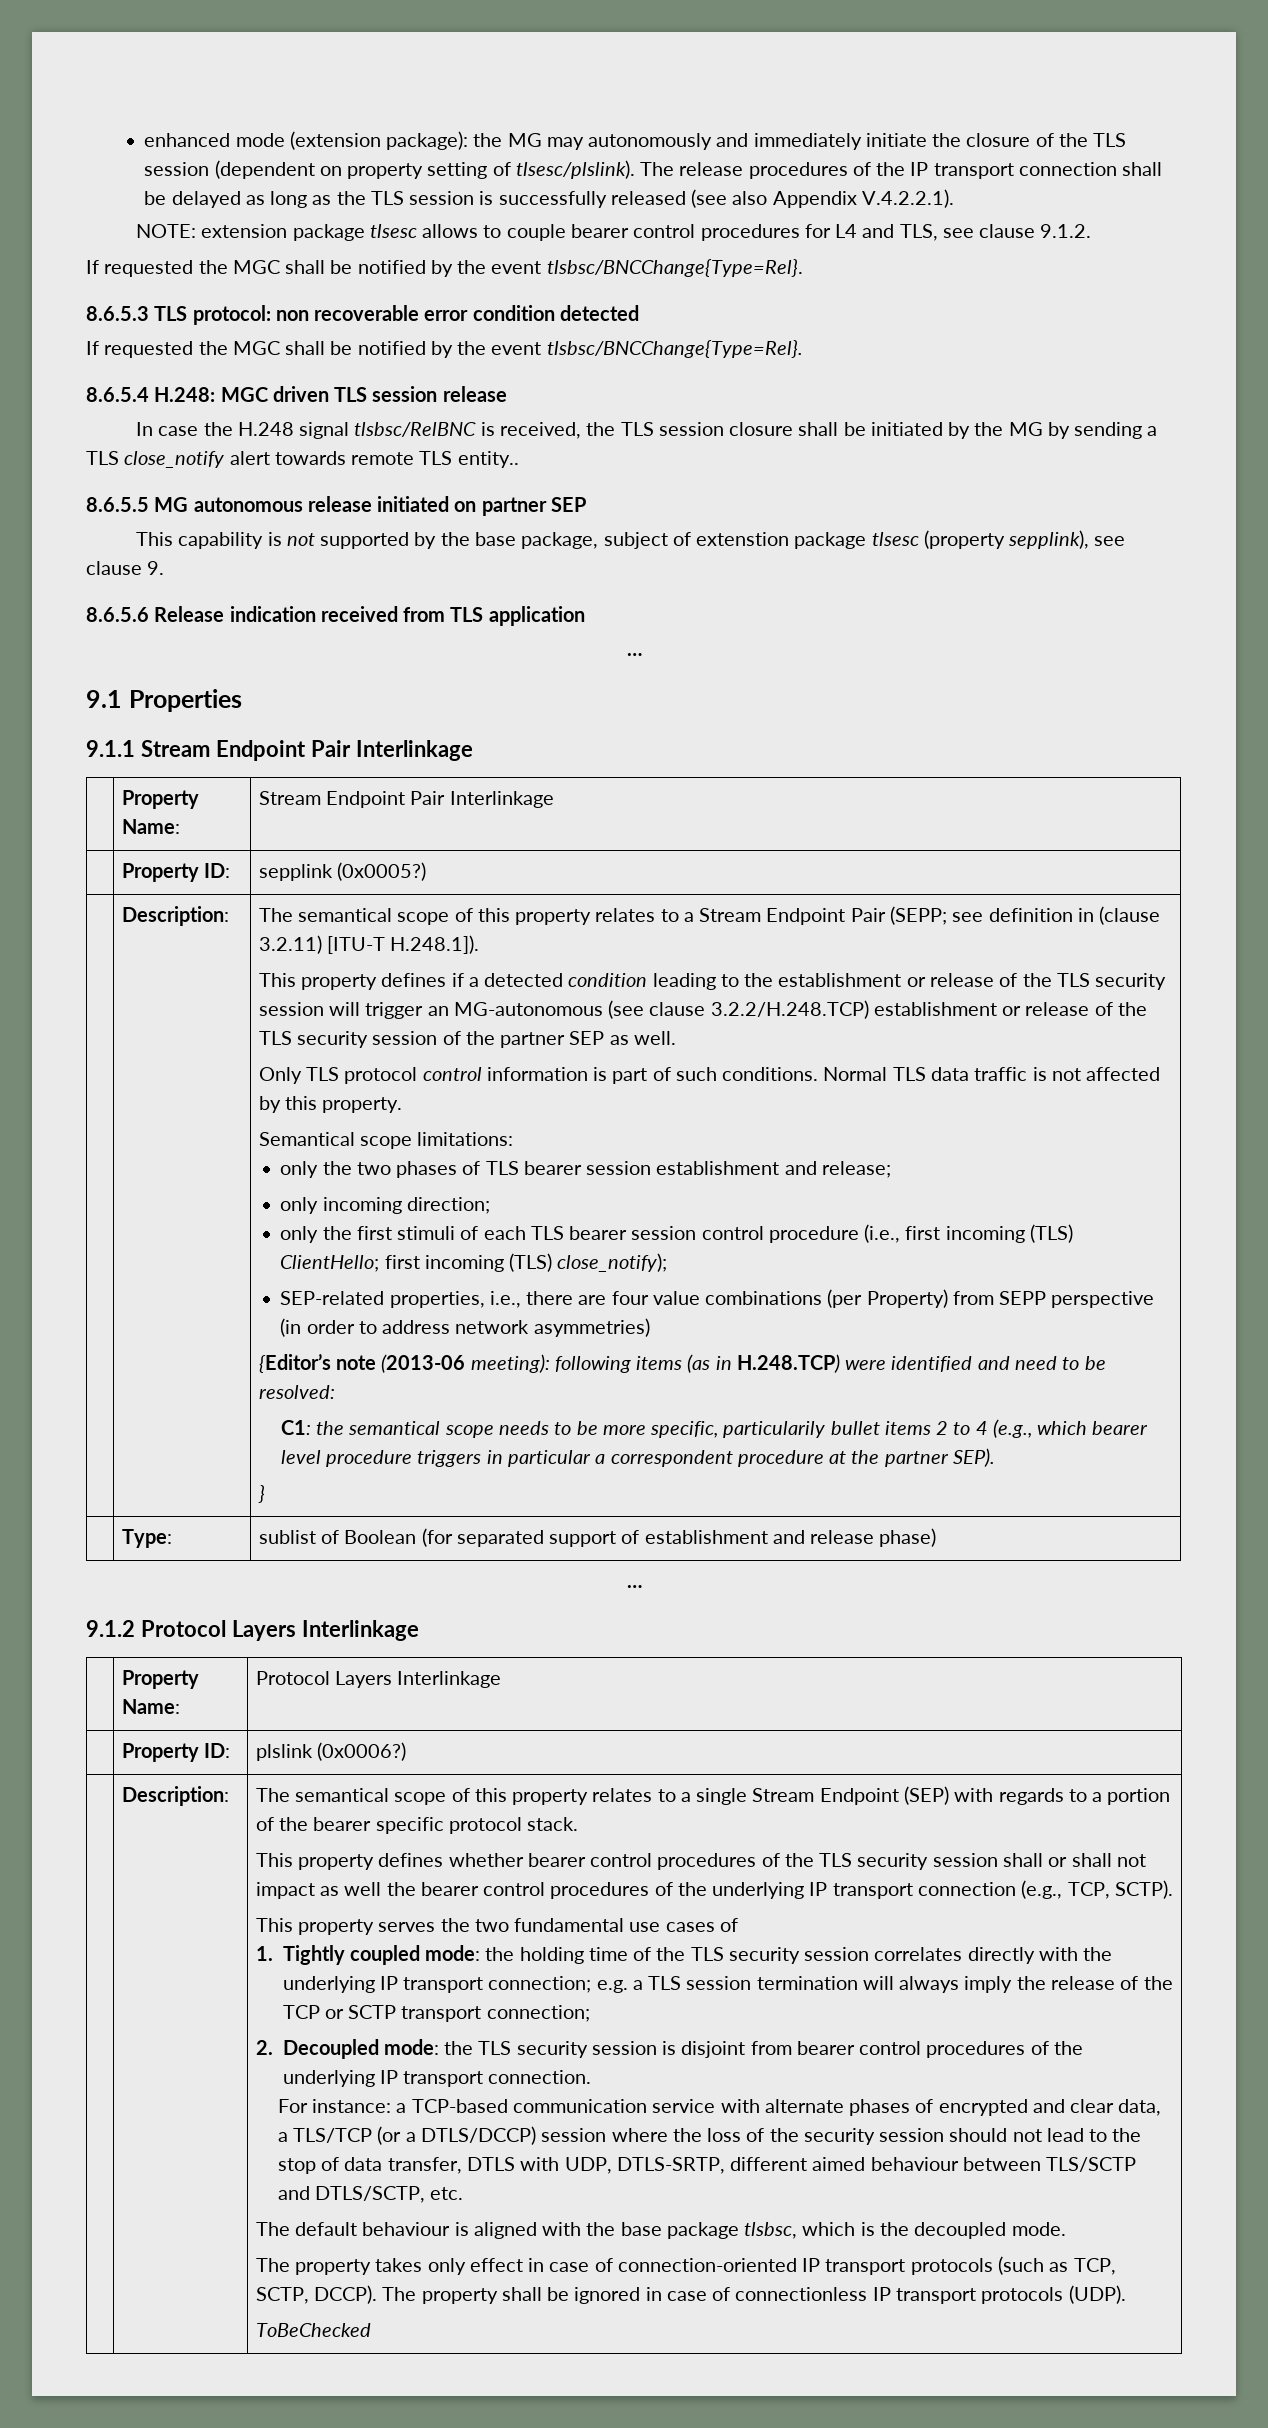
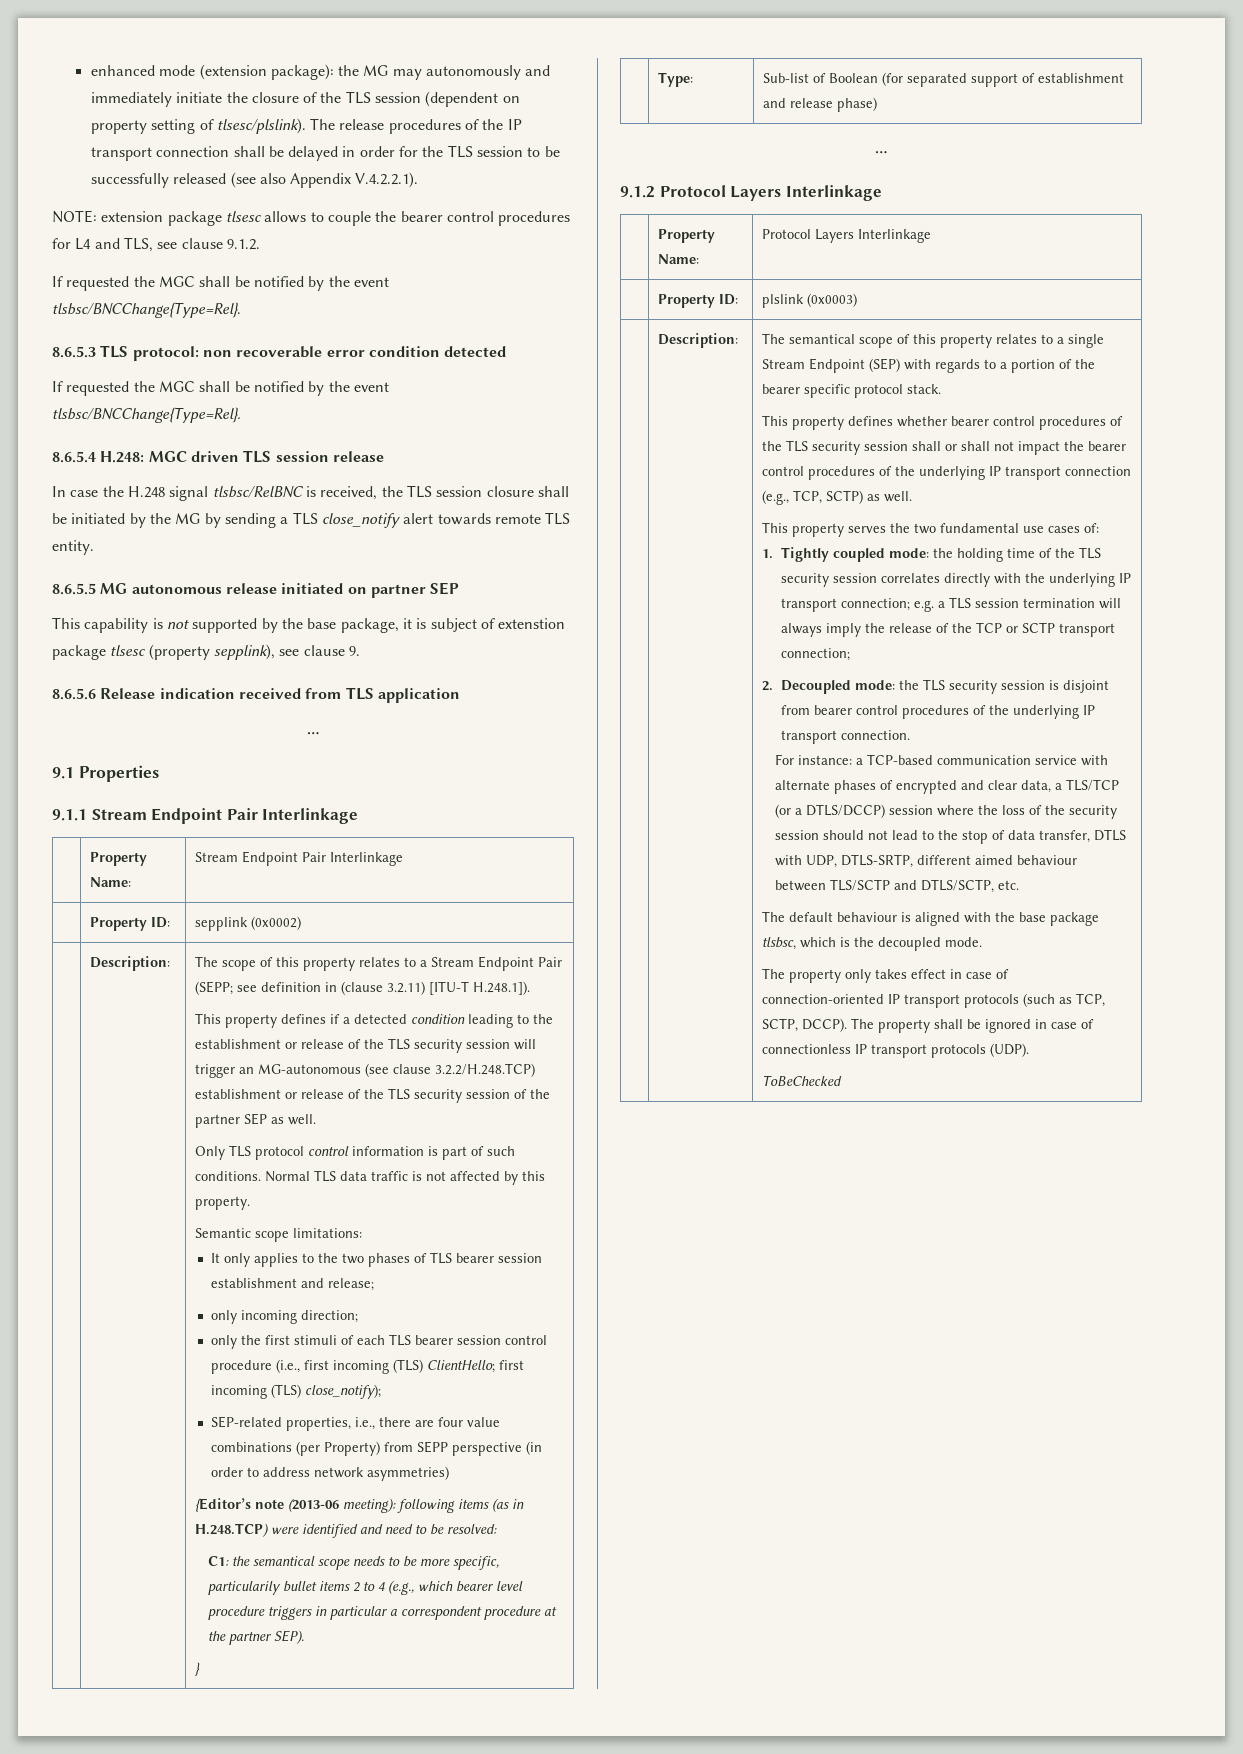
[245,191,494,208] as long as the TLS session is -> [342,145,560,158] in order for the TLS session to be
(566, 232) none -> [375,211,397,222] the
[457,451,519,468] entity.. -> [52,540,94,555] entity.
(599, 540) none -> [402,618,427,629] it is
[337,862,427,881] [121,906,229,926] [258,908,393,922] (0x0005?) // | Description: | The semantical -> [251,916,302,930] [90,956,171,971] [195,956,219,967] (0x0002) // | Description: | The
[258,1132,355,1146] Semantical -> [195,1228,252,1238] Semantic
[280,1161,319,1178] only -> [211,1253,315,1267] It only applies to
[258,1530,316,1544] sublist -> [763,73,810,83] Sub-list
[317,1742,407,1761] (0x0006?) -> [807,293,858,307] (0x0003)
[320,1882,382,1896] as well -> (1061, 448) none
[1114,1880,1173,1899] SCTP). -> [826,490,913,504] SCTP) as well.
[719,1918,738,1932] of -> [1084,523,1100,533] of:
[375,2258,466,2275] takes only -> [845,969,908,983] only takes

